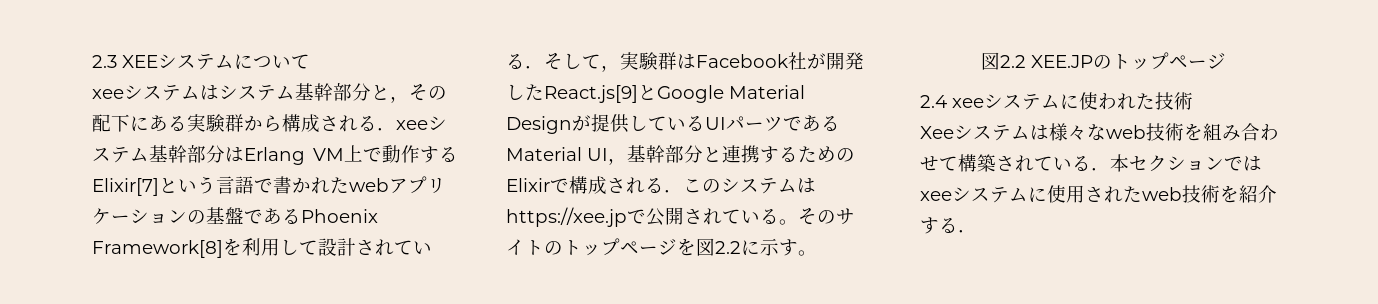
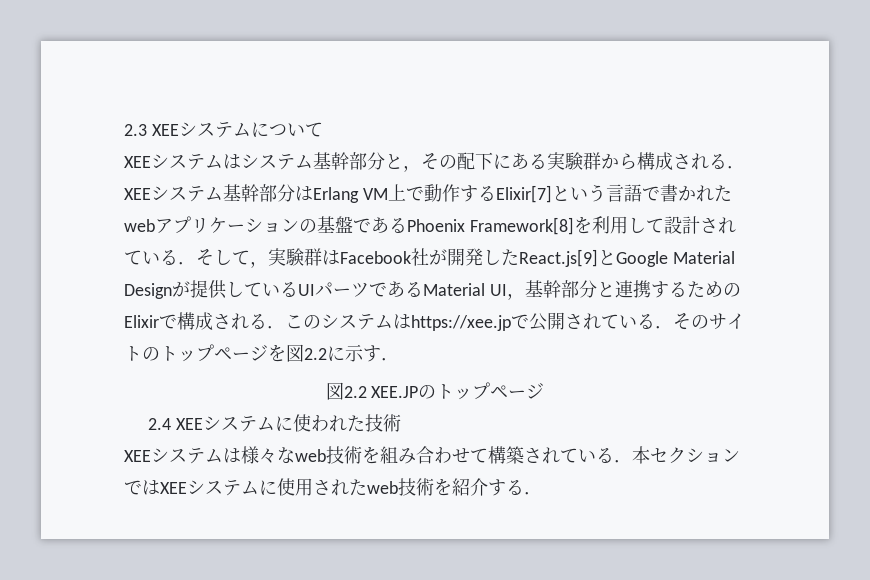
[92,89,124,99] xee -> [124,156,151,168] XEE
[396,120,428,130] xee -> [124,188,151,200] XEE
[779,219,798,225] 。 -> [655,326,673,329] ．
[798,250,817,256] 。 -> [381,358,399,361] ．
[952,98,984,108] xee -> [175,418,203,430] XEE
[920,126,954,139] Xee -> [124,450,151,462] XEE
[920,191,952,201] xee -> [160,482,187,494] XEE

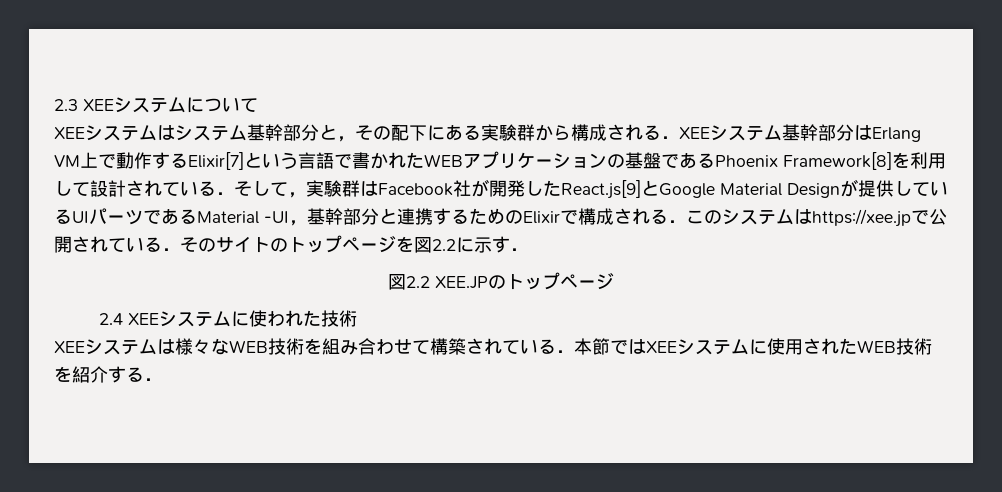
[124,219,155,232] web -> [424,154,463,167] WEB
[489,284,507,296] UI -> [264,211,289,223] -UI
[295,449,326,462] web -> [229,340,268,353] WEB
[650,447,740,464] セクション -> [592,338,610,355] 節
[367,481,398,494] web -> [857,340,896,353] WEB

